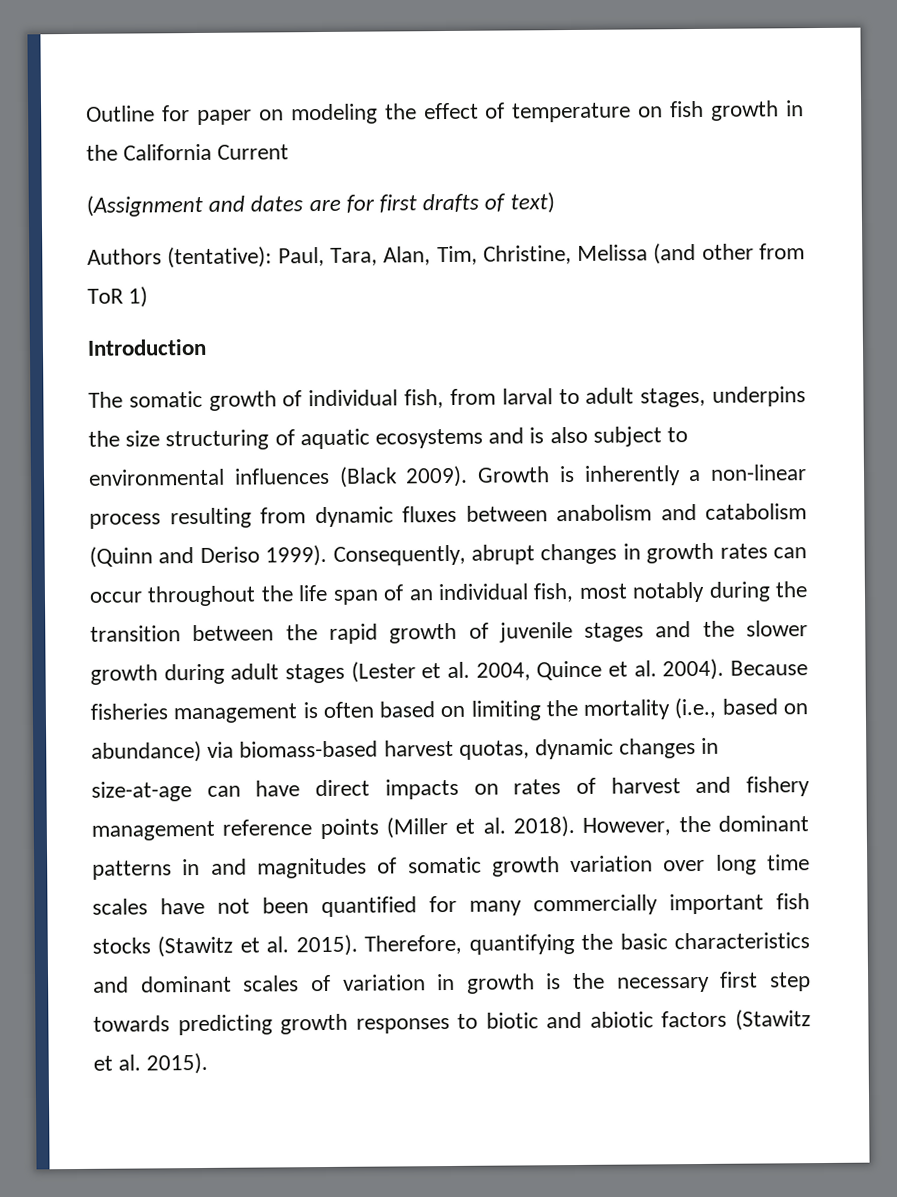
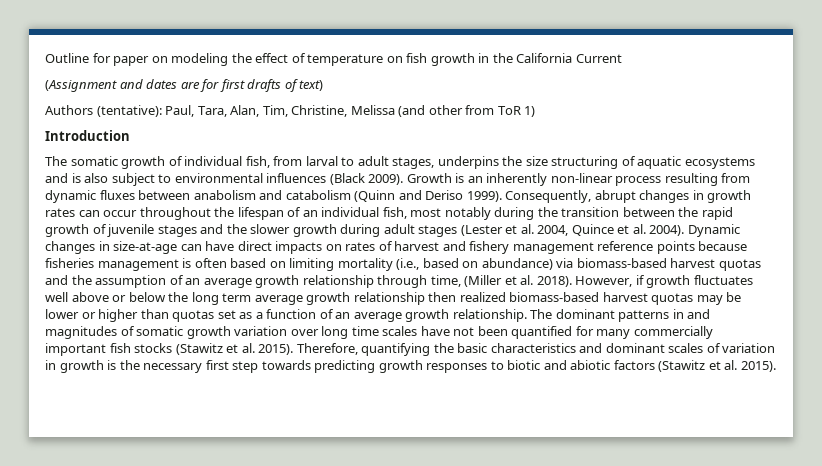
[583,465,702,486] inherently a -> [467,173,548,186] an inherently
[298,584,379,605] life span -> [237,207,284,220] lifespan
[729,660,808,676] [90,697,808,724] [91,738,615,763] Because fisheries management is often based on limiting the mortality (i.e., based on abundance) via biomass-based harvest quotas, dynamic -> [687,224,740,237] Dynamic
(379, 829) none -> [698,241,748,251] [45,258,761,271] [45,275,461,288] because fisheries management is often based on limiting mortality (i.e., based on abundance) via biomass-based harvest quotas and the assumption of an average growth relationship through time,
[678,815,711,833] the -> [635,275,753,288] [45,292,742,305] [45,309,553,322] if growth fluctuates well above or below the long term average growth relationship then realized biomass-based harvest quotas may be lower or higher than quotas set as a function of an average growth relationship. The

